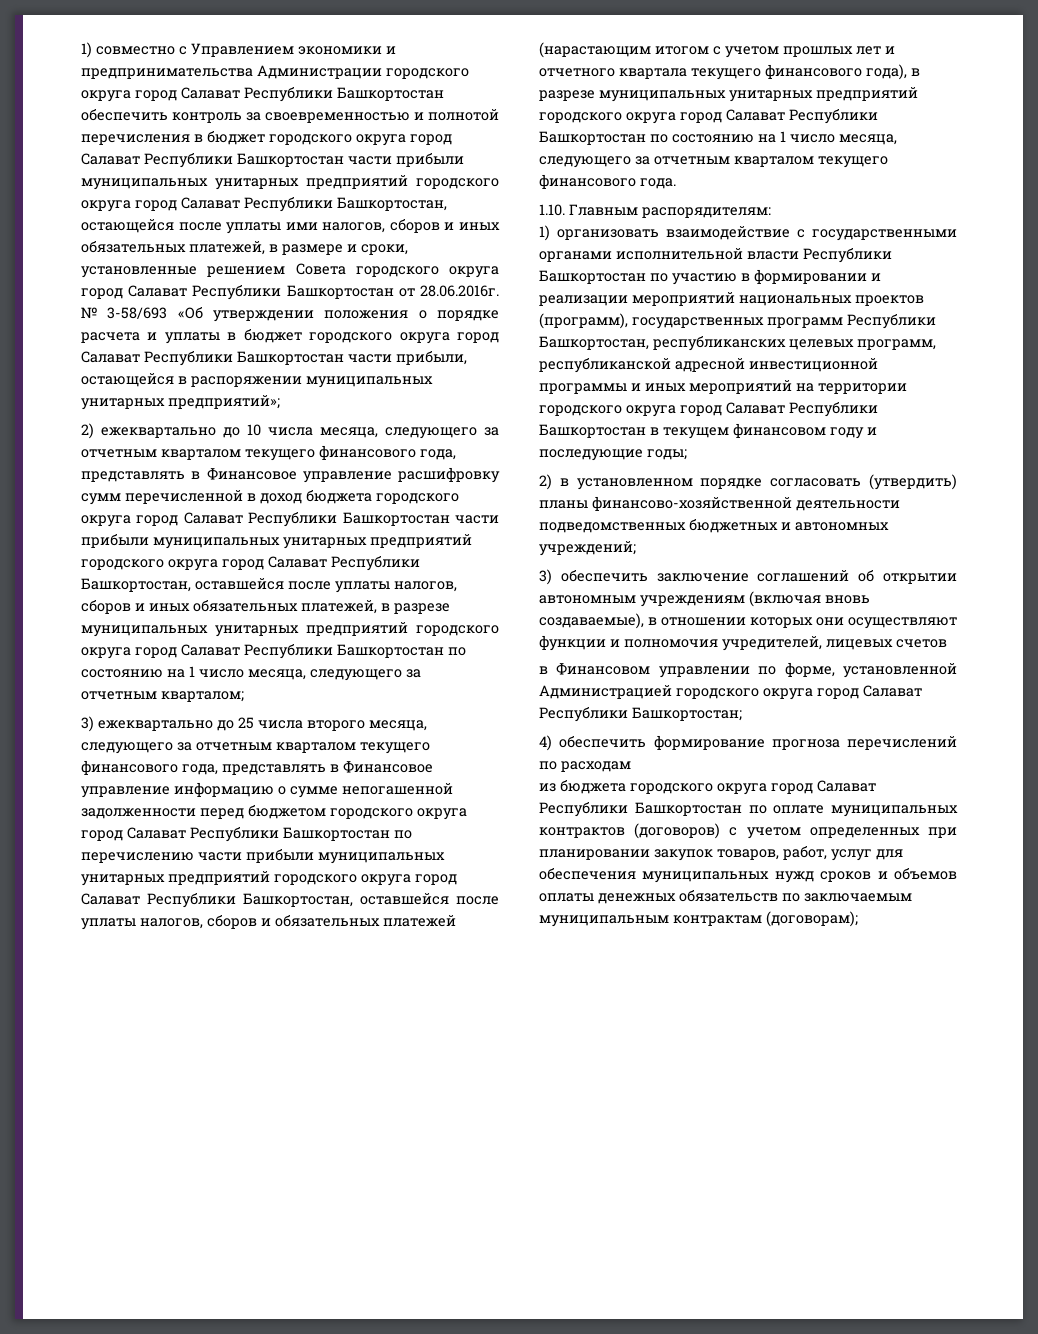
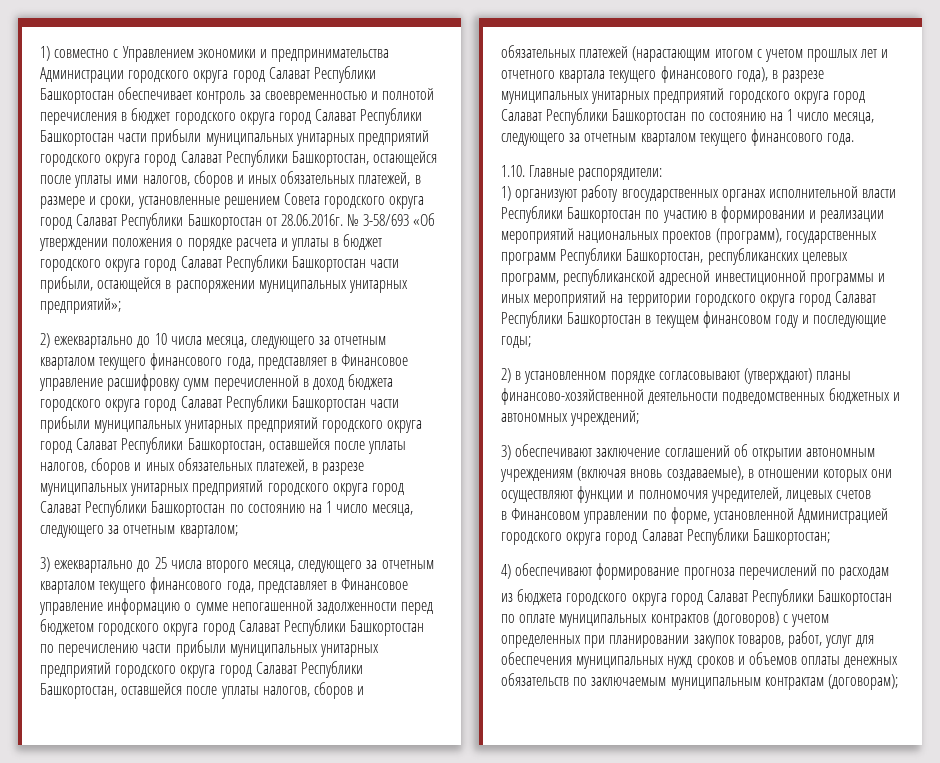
[81,109,168,121] обеспечить -> [118,87,193,100] обеспечивает
[81,471,185,482] представлять -> [257,357,327,370] представляет
[222,764,326,775] представлять -> [257,581,327,594] представляет
[569,204,771,218] [539,225,957,241] [539,251,612,262] Главным распорядителям: // 1) организовать взаимодействие с государственными органами -> [529,165,663,181] [501,185,766,202] Главные распорядители: // 1) организуют работу вгосударственных органах
[770,474,957,490] согласовать (утвердить) -> [658,368,812,384] согласовывают (утверждают)
[560,570,648,582] обеспечить -> [515,444,593,457] обеспечивают
[559,736,647,748] обеспечить -> [515,563,593,576] обеспечивают

